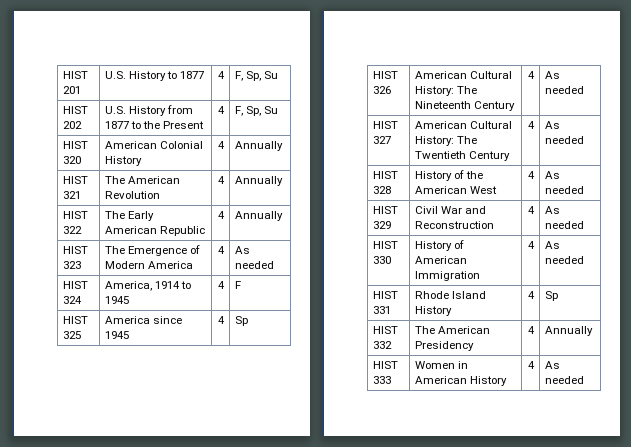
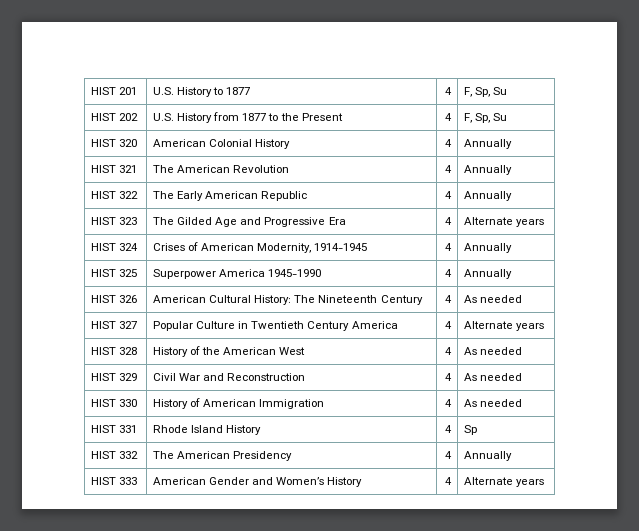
[127,245,200,256] [104,261,193,269] [218,246,226,254] [234,246,250,254] [234,261,274,269] Emergence of Modern America | 4 | As needed -> [177,217,346,227] [444,217,452,225] [464,217,545,227] Gilded Age and Progressive Era | 4 | Alternate years
[104,281,191,291] [104,296,129,304] [218,281,226,289] [234,281,241,289] America, 1914 to 1945 | 4 | F -> [153,242,368,253] [444,243,452,251] [464,243,513,253] Crises of American Modernity, 1914-1945 | 4 | Annually
[104,316,182,324] [104,331,129,339] [218,316,226,324] [234,316,248,326] America since 1945 | 4 | Sp -> [153,269,322,279] [444,269,452,277] [464,269,513,279] Superpower America 1945-1990 | 4 | Annually
[414,121,512,129] [414,136,477,146] American Cultural History: The -> [153,321,249,331] Popular Culture in
[528,121,536,129] [544,121,560,129] [544,136,584,144] | 4 | As needed -> [351,321,398,329] [444,321,452,329] [464,321,545,331] America | 4 | Alternate years
[414,361,468,369] [414,376,507,386] [528,361,536,369] [544,361,560,369] [544,376,584,384] Women in American History | 4 | As needed -> [153,477,363,487] [444,477,452,485] [464,477,545,487] American Gender and Women’s History | 4 | Alternate years

